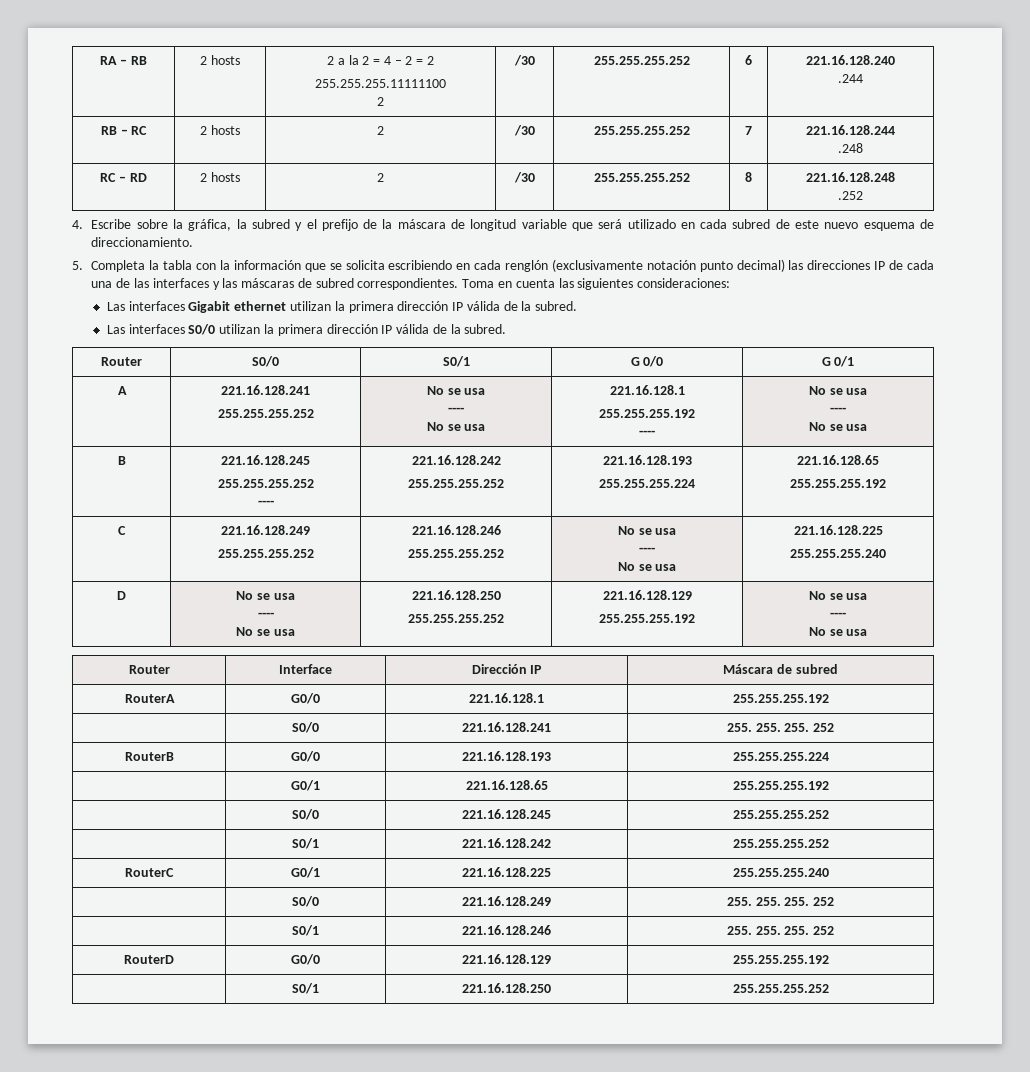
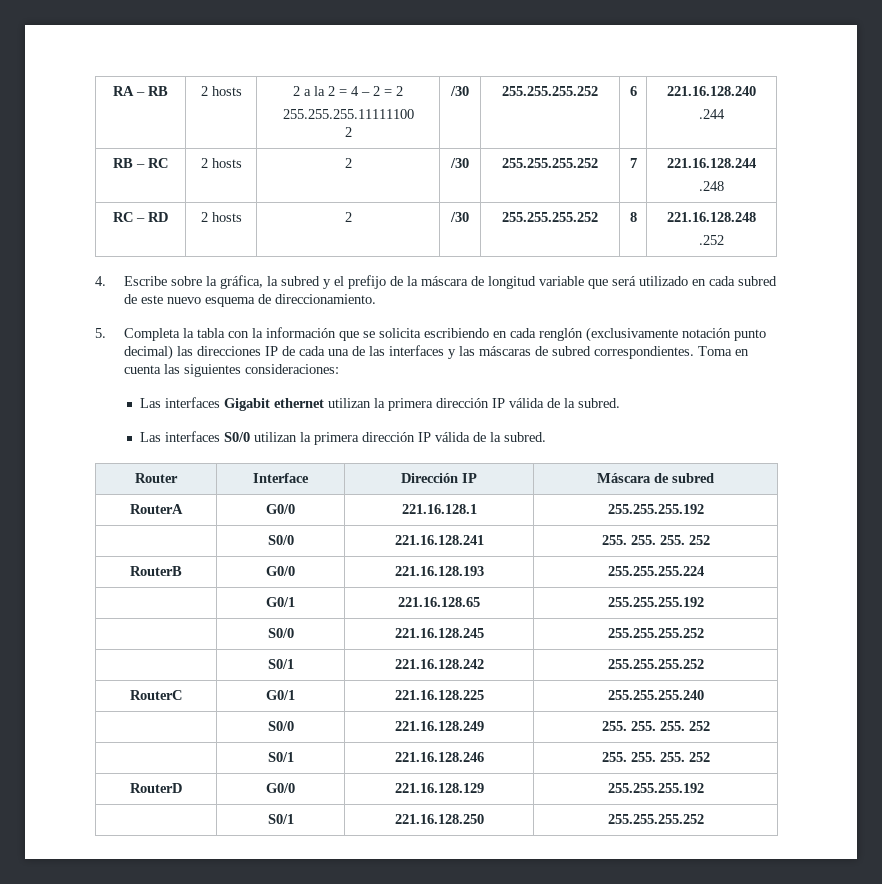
[101,357,142,366] [252,356,279,367] [442,356,470,367] [630,356,664,367] [821,356,855,367] [117,386,127,395] [221,385,310,395] [217,409,314,418] [426,386,486,395] [448,407,464,413] [426,422,486,431] [609,385,685,395] [599,409,695,418] [639,430,655,436] [808,386,868,395] [830,407,846,413] [808,422,868,431] [117,456,126,465] [221,455,310,465] [217,479,314,488] [257,500,274,506] [411,455,501,465] [408,479,504,488] [602,455,692,465] [599,479,695,488] [797,455,879,465] [790,479,886,488] [118,526,126,535] [221,525,310,535] [217,549,314,558] [411,525,501,535] [408,549,504,558] [617,526,677,535] [639,547,655,553] [617,562,677,571] [793,525,883,535] [790,549,886,558] [117,591,126,600] [236,591,295,600] [257,612,274,618] [236,627,295,636] [411,590,501,600] [408,614,504,623] [602,590,692,600] [599,614,695,623] [808,591,868,600] [830,612,846,618] [808,627,868,636] // Router | S0/0 | S0/1 | G 0/0 | G 0/1 // A | 221.16.128.241 // 255.255.255.252 | No se usa // ---- // No se usa | 221.16.128.1 // 255.255.255.192 // ---- | No se usa // ---- // No se usa // B | 221.16.128.245 // 255.255.255.252 // ---- | 221.16.128.242 // 255.255.255.252 | 221.16.128.193 // 255.255.255.224 | 221.16.128.65 // 255.255.255.192 // C | 221.16.128.249 // 255.255.255.252 | 221.16.128.246 // 255.255.255.252 | No se usa // ---- // No se usa | 221.16.128.225 // 255.255.255.240 // D | No se usa // ---- // No se usa | 221.16.128.250 // 255.255.255.252 | 221.16.128.129 // 255.255.255.192 | No se usa // ---- // No se usa -> (546, 437) none

